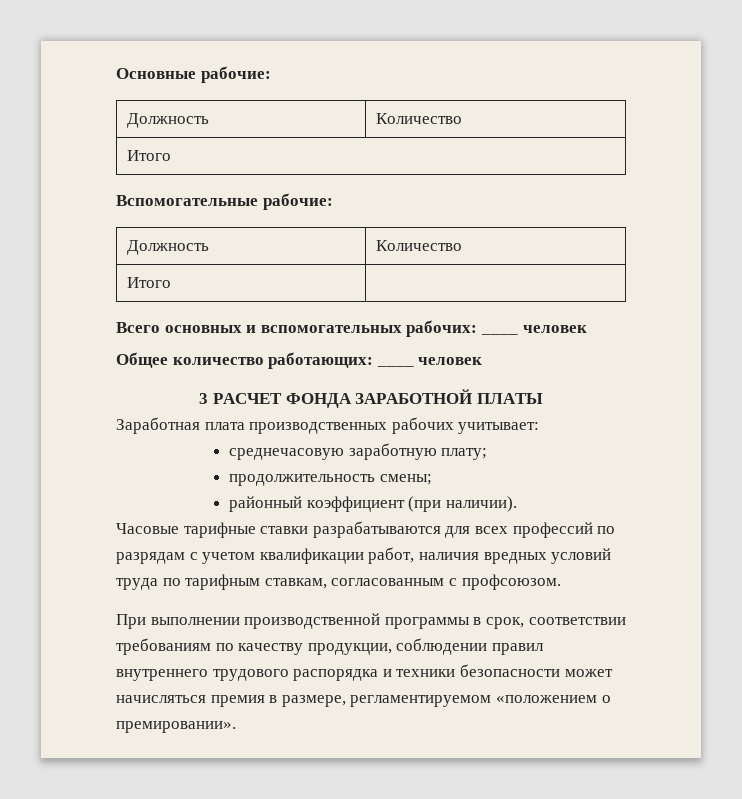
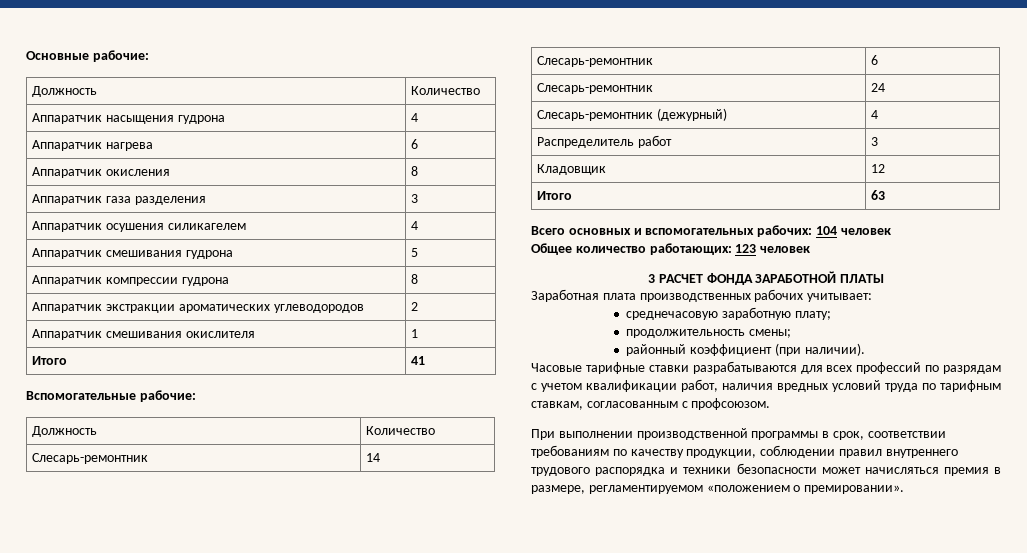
[127,150,172,161] // Итого -> [32,113,225,124] [411,113,419,122] [32,140,154,151] [411,139,419,149] [32,167,171,178] [411,166,419,176] [32,194,206,205] [411,194,419,203] [32,221,246,232] [411,221,419,230] [32,248,233,259] [411,248,419,257] [32,275,229,286] [411,274,419,284] [32,302,364,313] [411,302,419,311] [32,329,255,340] [411,329,419,338] [32,356,68,365] [411,356,426,365] // Аппаратчик насыщения гудрона | 4 // Аппаратчик нагрева | 6 // Аппаратчик окисления | 8 // Аппаратчик газа разделения | 3 // Аппаратчик осушения силикагелем | 4 // Аппаратчик смешивания гудрона | 5 // Аппаратчик компрессии гудрона | 8 // Аппаратчик экстракции ароматических углеводородов | 2 // Аппаратчик смешивания окислителя | 1 // Итого | 41
[127,277,172,288] // Итого | -> [32,453,149,464] [366,453,381,462] [537,56,654,67] [871,55,879,65] [537,83,654,94] [871,83,886,92] [537,108,728,121] [871,110,879,119] [537,135,673,148] [871,137,879,146] [537,164,607,175] [871,164,886,173] [537,191,573,200] [871,190,886,200] // Слесарь-ремонтник | 14 // Слесарь-ремонтник | 6 // Слесарь-ремонтник | 24 // Слесарь-ремонтник (дежурный) | 4 // Распределитель работ | 3 // Кладовщик | 12 // Итого | 63
[480,333,518,335] ____ -> [815,226,837,235] 104
[376,365,414,367] ____ -> [735,244,757,253] 123

